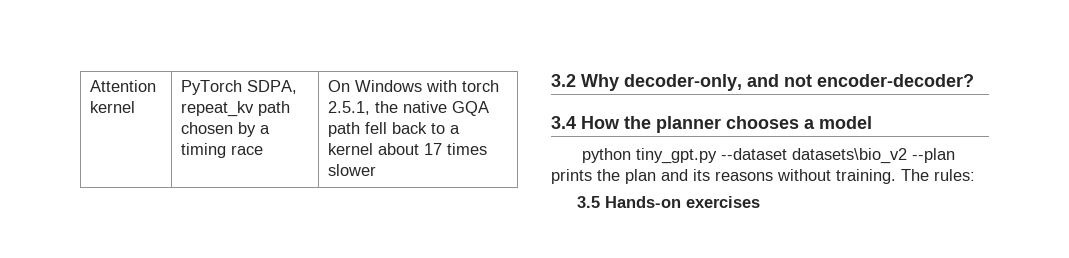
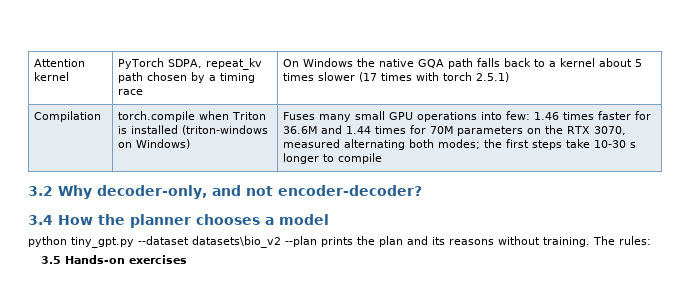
[426,80,500,92] [328,101,371,115] with torch 2.5.1, -> (353, 62) none
[365,122,388,134] fell -> [476,58,500,67] falls
[424,143,443,155] 17 -> [634,59,642,67] 5
(377, 170) none -> [358,72,509,82] [33,111,101,122] [117,111,266,122] [117,125,268,135] [117,139,190,149] [282,111,651,122] [282,125,626,136] [282,139,636,150] [282,153,382,164] (17 times with torch 2.5.1) // Compilation | torch.compile when Triton is installed (triton-windows on Windows) | Fuses many small GPU operations into few: 1.46 times faster for 36.6M and 1.44 times for 70M parameters on the RTX 3070, measured alternating both modes; the first steps take 10-30 s longer to compile

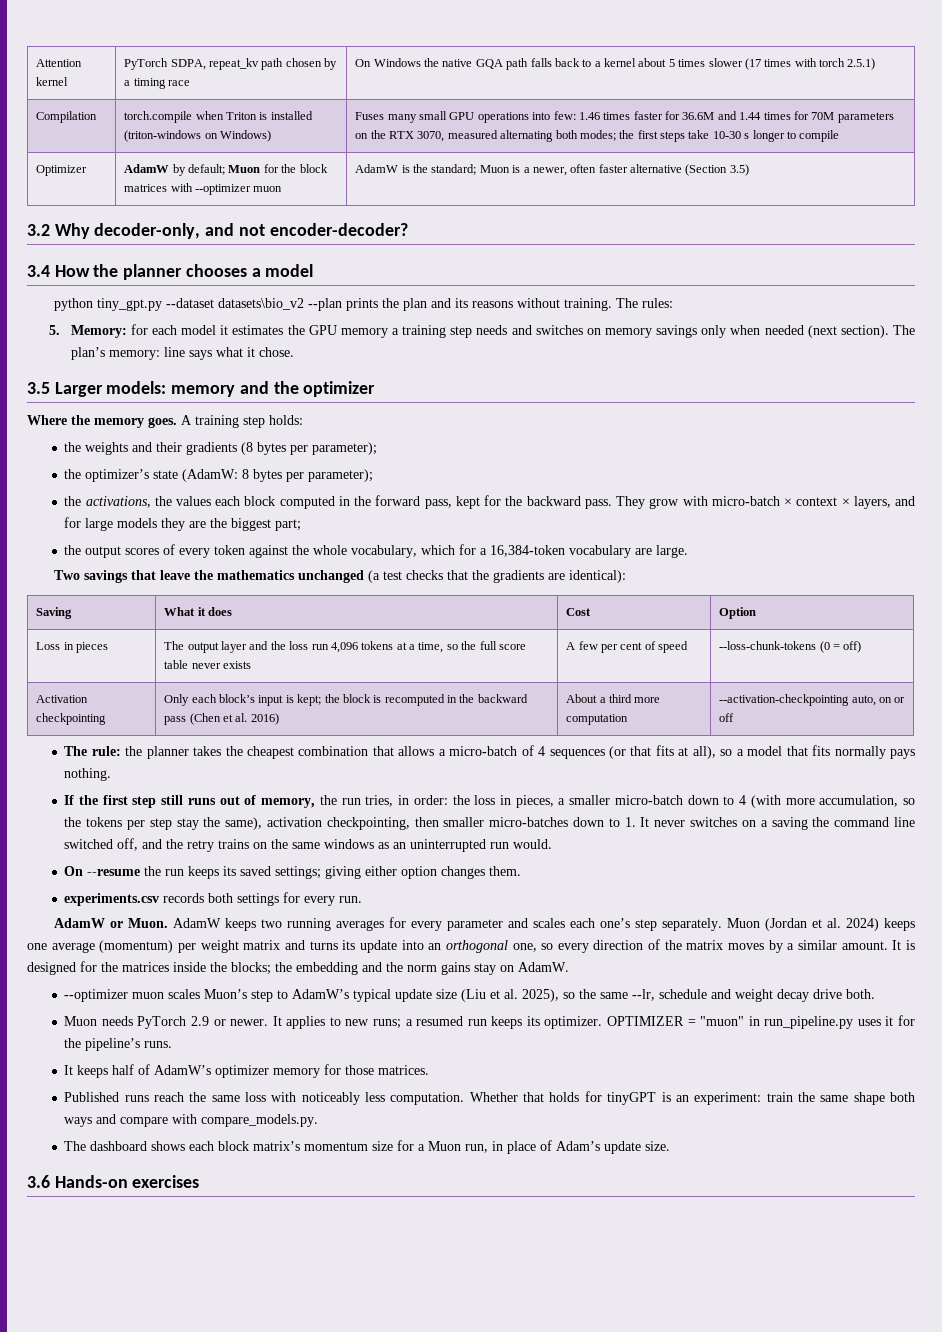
(382, 158) none -> [36,165,88,176] [124,164,328,176] [124,183,283,195] [355,164,749,176] // Optimizer | AdamW by default; Muon for the block matrices with --optimizer muon | AdamW is the standard; Muon is a newer, often faster alternative (Section 3.5)
[41,256,62,264] 3.5 -> [48,324,915,338] [70,347,294,360] [27,381,376,397] [27,415,303,428] [64,442,378,455] [64,469,374,482] [64,495,915,509] [64,517,302,531] [64,544,689,558] [53,570,626,583] [36,607,73,619] [164,607,233,616] [566,608,592,616] [719,607,757,619] [36,642,109,653] [164,641,526,653] [164,660,252,669] [566,641,689,653] [719,641,862,653] [36,695,89,703] [36,713,107,725] [164,694,528,706] [164,713,279,725] [566,694,661,703] [566,714,629,725] [719,694,906,706] [719,713,735,722] [64,745,915,759] [64,768,112,781] [64,795,916,808] [64,817,916,830] [64,838,553,852] [64,866,522,879] [64,892,363,906] [53,917,916,931] [27,939,916,953] [27,961,569,975] [64,989,876,1002] [64,1015,916,1029] [64,1038,173,1051] [64,1064,430,1078] [64,1091,916,1105] [64,1114,319,1127] [64,1140,671,1154] [27,1175,50,1188] 5. Memory: for each model it estimates the GPU memory a training step needs and switches on memory savings only when needed (next section). The plan’s memory: line says what it chose. // 3.5 Larger models: memory and the optimizer // Where the memory goes. A training step holds: // the weights and their gradients (8 bytes per parameter); // the optimizer’s state (AdamW: 8 bytes per parameter); // the activations, the values each block computed in the forward pass, kept for the backward pass. They grow with micro-batch × context × layers, and for large models they are the biggest part; // the output scores of every token against the whole vocabulary, which for a 16,384-token vocabulary are large. // Two savings that leave the mathematics unchanged (a test checks that the gradients are identical): // Saving | What it does | Cost | Option // Loss in pieces | The output layer and the loss run 4,096 tokens at a time, so the full score table never exists | A few per cent of speed | --loss-chunk-tokens (0 = off) // Activation checkpointing | Only each block’s input is kept; the block is recomputed in the backward pass (Chen et al. 2016) | About a third more computation | --activation-checkpointing auto, on or off // The rule: the planner takes the cheapest combination that allows a micro-batch of 4 sequences (or that fits at all), so a model that fits normally pays nothing. // If the first step still runs out of memory, the run tries, in order: the loss in pieces, a smaller micro-batch down to 4 (with more accumulation, so the tokens per step stay the same), activation checkpointing, then smaller micro-batches down to 1. It never switches on a saving the command line switched off, and the retry trains on the same windows as an uninterrupted run would. // On --resume the run keeps its saved settings; giving either option changes them. // experiments.csv records both settings for every run. // AdamW or Muon. AdamW keeps two running averages for every parameter and scales each one’s step separately. Muon (Jordan et al. 2024) keeps one average (momentum) per weight matrix and turns its update into an orthogonal one, so every direction of the matrix moves by a similar amount. It is designed for the matrices inside the blocks; the embedding and the norm gains stay on AdamW. // --optimizer muon scales Muon’s step to AdamW’s typical update size (Liu et al. 2025), so the same --lr, schedule and weight decay drive both. // Muon needs PyTorch 2.9 or newer. It applies to new runs; a resumed run keeps its optimizer. OPTIMIZER = "muon" in run_pipeline.py uses it for the pipeline’s runs. // It keeps half of AdamW’s optimizer memory for those matrices. // Published runs reach the same loss with noticeably less computation. Whether that holds for tinyGPT is an experiment: train the same shape both ways and compare with compare_models.py. // The dashboard shows each block matrix’s momentum size for a Muon run, in place of Adam’s update size. // 3.6

